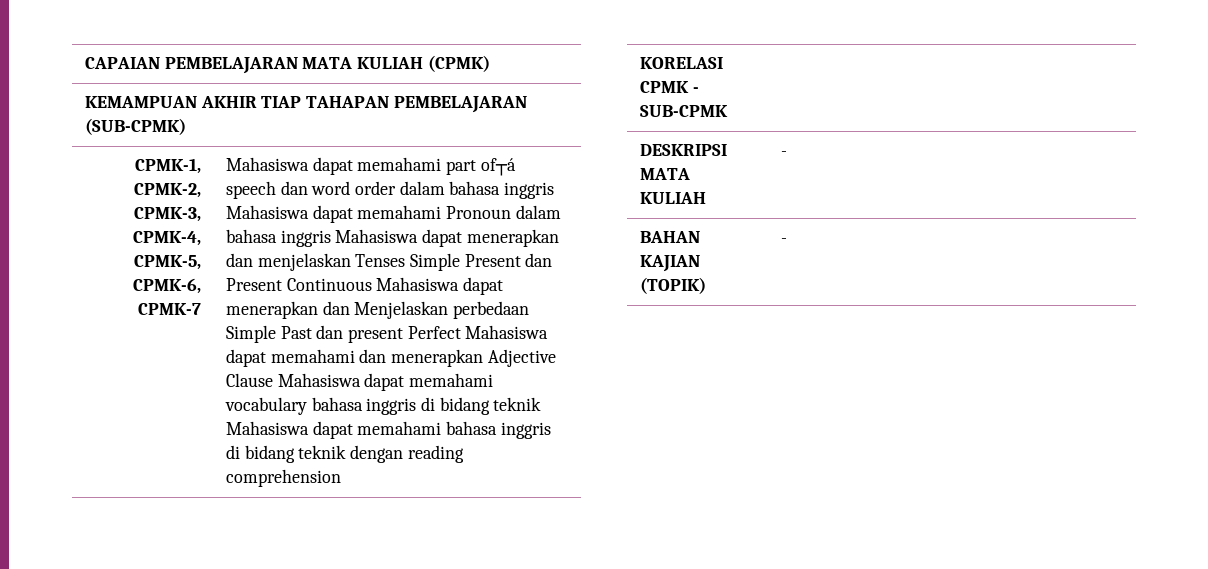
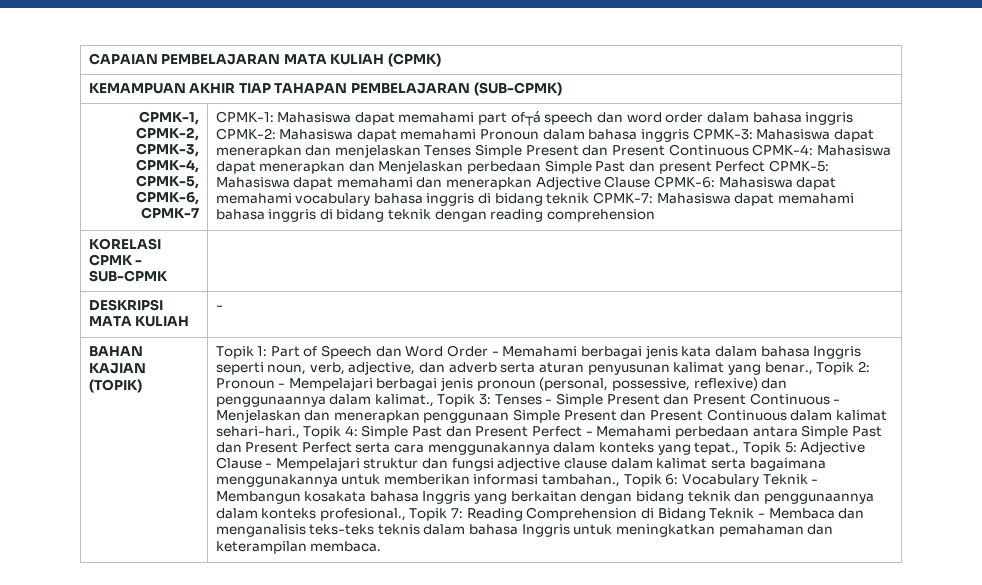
(202, 309) none -> [215,111,274,123] CPMK-1:
(555, 190) none -> [215,128,276,140] CPMK-2:
(331, 238) none -> [692,128,753,140] CPMK-3:
(372, 284) none -> [752,144,814,156] CPMK-4:
(461, 332) none -> [768,160,829,172] CPMK-5:
(273, 380) none -> [654,176,716,188] CPMK-6:
(542, 404) none -> [593,192,654,204] CPMK-7:
[780,238,787,243] - -> [215,345,862,359] [215,361,870,375] [215,377,788,391] [215,393,841,407] [215,409,887,423] [215,425,882,439] [215,441,866,455] [215,457,826,471] [215,474,819,487] [215,491,874,504] [215,507,865,521] [215,524,834,537] [215,541,382,554] Topik 1: Part of Speech dan Word Order - Memahami berbagai jenis kata dalam bahasa Inggris seperti noun, verb, adjective, dan adverb serta aturan penyusunan kalimat yang benar., Topik 2: Pronoun - Mempelajari berbagai jenis pronoun (personal, possessive, reflexive) dan penggunaannya dalam kalimat., Topik 3: Tenses - Simple Present dan Present Continuous - Menjelaskan dan menerapkan penggunaan Simple Present dan Present Continuous dalam kalimat sehari-hari., Topik 4: Simple Past dan Present Perfect - Memahami perbedaan antara Simple Past dan Present Perfect serta cara menggunakannya dalam konteks yang tepat., Topik 5: Adjective Clause - Mempelajari struktur dan fungsi adjective clause dalam kalimat serta bagaimana menggunakannya untuk memberikan informasi tambahan., Topik 6: Vocabulary Teknik - Membangun kosakata bahasa Inggris yang berkaitan dengan bidang teknik dan penggunaannya dalam konteks profesional., Topik 7: Reading Comprehension di Bidang Teknik - Membaca dan menganalisis teks-teks teknis dalam bahasa Inggris untuk meningkatkan pemahaman dan keterampilan membaca.

